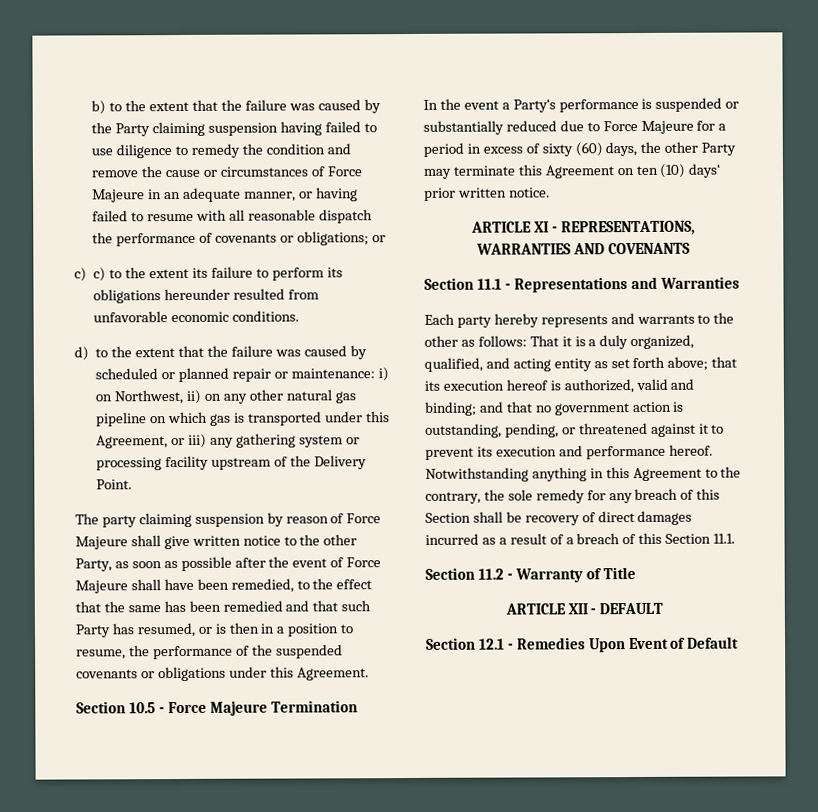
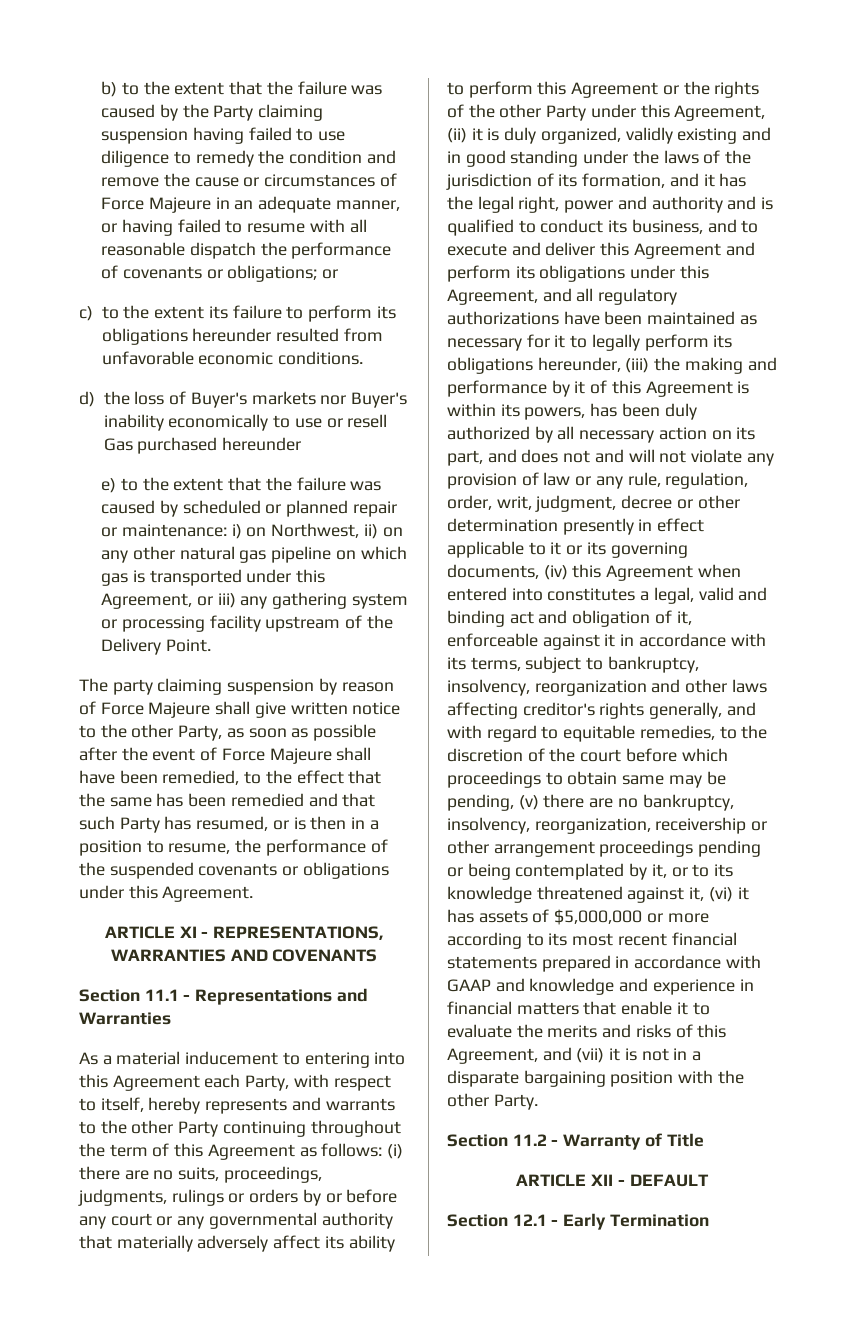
[93,267,107,282] c) -> (93, 313) none
(89, 353) none -> [103,391,408,408] [103,414,388,431] [103,437,302,454] [101,478,117,493] the loss of Buyer's markets nor Buyer's inability economically to use or resell Gas purchased hereunder // e)
[76,700,358,716] [423,97,740,113] [423,120,727,135] [423,141,737,157] [423,163,722,179] [424,187,550,201] // Section 10.5 - Force Majeure Termination // In the event a Party‘s performance is suspended or substantially reduced due to Force Majeure for a period in excess of sixty (60) days, the other Party may terminate this Agreement on ten (10) days‘ prior written notice. -> (254, 894) none
[424,313,492,328] Each party -> [79,1051,406,1068] [79,1074,391,1091] [79,1097,144,1112] As a material inducement to entering into this Agreement each Party, with respect to itself,
[460,335,597,347] as follows: That it is a -> [178,1120,401,1137] [79,1143,404,1160] [79,1166,322,1183] [78,1189,398,1206] [79,1212,393,1229] [79,1235,395,1252] [447,81,760,98] [447,104,766,121] [447,128,500,143] Party continuing throughout the term of this Agreement as follows: (i) there are no suits, proceedings, judgments, rulings or orders by or before any court or any governmental authority that materially adversely affect its ability to perform this Agreement or the rights of the other Party under this Agreement, (ii) it is
[424,356,738,372] [424,378,695,394] [424,401,685,416] [425,422,725,438] [425,444,713,460] [425,466,742,482] [425,488,721,504] [425,510,693,526] [425,532,736,545] qualified, and acting entity as set forth above; that its execution hereof is authorized, valid and binding; and that no government action is outstanding, pending, or threatened against it to prevent its execution and performance hereof. Notwithstanding anything in this Agreement to the contrary, the sole remedy for any breach of this Section shall be recovery of direct damages incurred as a result of a breach of this Section 11.1. -> [625,127,772,144] [447,150,752,167] [446,173,747,190] [447,196,774,213] [447,219,759,236] [447,242,755,259] [447,265,709,282] [447,288,678,305] [447,311,757,325] [447,334,733,351] [447,357,777,374] [447,380,750,397] [447,403,697,420] [447,426,756,443] [447,449,774,466] [447,472,749,489] [447,495,740,512] [447,518,705,535] [447,541,688,558] [447,564,741,581] [447,587,768,604] [447,610,692,627] [447,633,766,650] [447,656,699,673] [447,679,767,696] [447,702,756,719] [447,725,768,742] [447,748,728,762] [447,771,726,788] [447,794,734,811] [447,817,768,834] [447,840,762,857] [447,863,734,880] [447,886,749,903] [447,909,709,925] [447,932,737,949] [447,955,761,972] [447,978,754,995] [447,1001,710,1015] [447,1024,727,1038] [447,1047,702,1064] [447,1070,744,1087] [447,1093,538,1110] validly existing and in good standing under the laws of the jurisdiction of its formation, and it has the legal right, power and authority and is qualified to conduct its business, and to execute and deliver this Agreement and perform its obligations under this Agreement, and all regulatory authorizations have been maintained as necessary for it to legally perform its obligations hereunder, (iii) the making and performance by it of this Agreement is within its powers, has been duly authorized by all necessary action on its part, and does not and will not violate any provision of law or any rule, regulation, order, writ, judgment, decree or other determination presently in effect applicable to it or its governing documents, (iv) this Agreement when entered into constitutes a legal, valid and binding act and obligation of it, enforceable against it in accordance with its terms, subject to bankruptcy, insolvency, reorganization and other laws affecting creditor's rights generally, and with regard to equitable remedies, to the discretion of the court before which proceedings to obtain same may be pending, (v) there are no bankruptcy, insolvency, reorganization, receivership or other arrangement proceedings pending or being contemplated by it, or to its knowledge threatened against it, (vi) it has assets of $5,000,000 or more according to its most recent financial statements prepared in accordance with GAAP and knowledge and experience in financial matters that enable it to evaluate the merits and risks of this Agreement, and (vii) it is not in a disparate bargaining position with the other Party.
[516,636,740,653] Remedies Upon Event of Default -> [563,1213,709,1230] Early Termination

